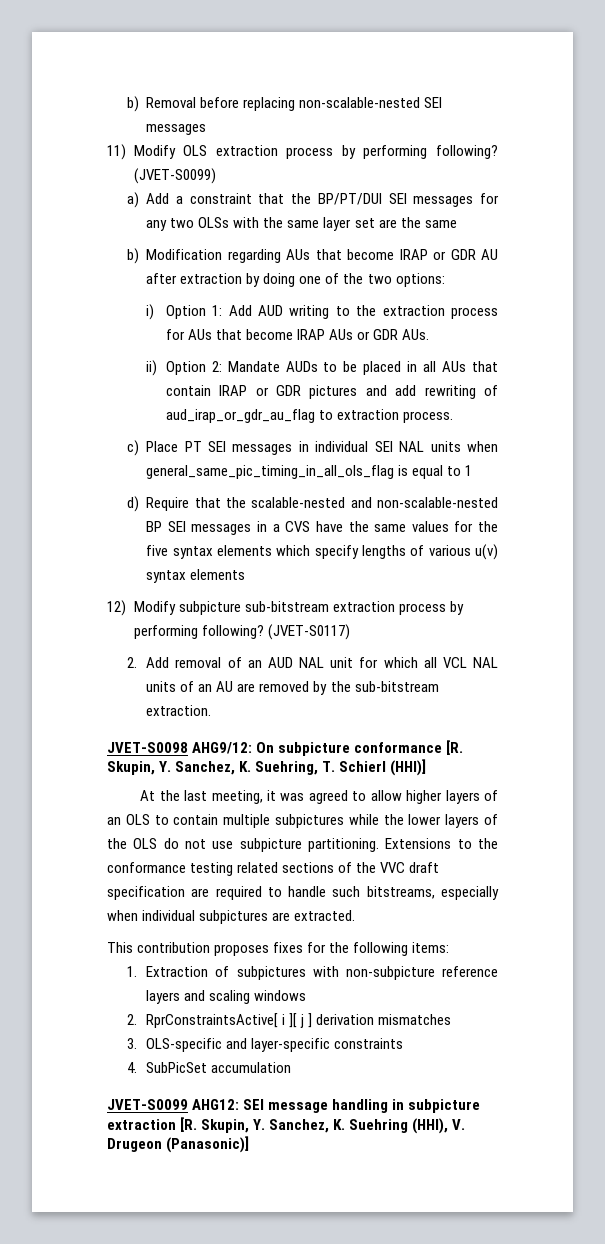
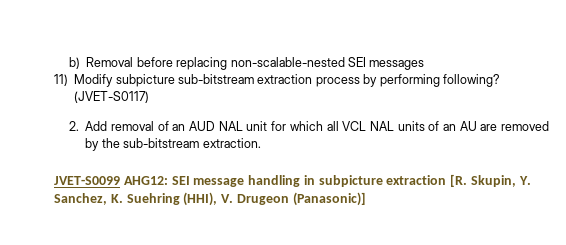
[183,145,498,159] [133,168,216,184] [126,192,499,208] [146,217,457,231] [126,248,498,264] [146,273,445,287] [146,304,498,320] [165,329,430,340] [146,360,499,376] [165,385,498,399] [165,409,453,423] [126,440,499,456] [146,465,473,479] [126,496,498,512] [146,521,498,535] [146,544,498,560] [146,569,246,583] [107,600,176,616] OLS extraction process by performing following? (JVET-S0099) // a) Add a constraint that the BP/PT/DUI SEI messages for any two OLSs with the same layer set are the same // b) Modification regarding AUs that become IRAP or GDR AU after extraction by doing one of the two options: // i) Option 1: Add AUD writing to the extraction process for AUs that become IRAP AUs or GDR AUs. // ii) Option 2: Mandate AUDs to be placed in all AUs that contain IRAP or GDR pictures and add rewriting of aud_irap_or_gdr_au_flag to extraction process. // c) Place PT SEI messages in individual SEI NAL units when general_same_pic_timing_in_all_ols_flag is equal to 1 // d) Require that the scalable-nested and non-scalable-nested BP SEI messages in a CVS have the same values for the five syntax elements which specify lengths of various u(v) syntax elements // 12) Modify -> (114, 80) none
[107,740,464,756] [107,759,427,776] [140,790,498,804] [107,814,499,828] [107,838,498,852] [107,862,440,876] [107,886,499,900] [107,910,356,924] [107,942,450,956] [126,966,498,980] [146,990,307,1004] [126,1013,452,1028] [126,1038,404,1052] [126,1062,292,1073] // JVET-S0098 AHG9/12: On subpicture conformance [R. Skupin, Y. Sanchez, K. Suehring, T. Schierl (HHI)] // At the last meeting, it was agreed to allow higher layers of an OLS to contain multiple subpictures while the lower layers of the OLS do not use subpicture partitioning. Extensions to the conformance testing related sections of the VVC draft specification are required to handle such bitstreams, especially when individual subpictures are extracted. // This contribution proposes fixes for the following items: // 1. Extraction of subpictures with non-subpicture reference layers and scaling windows // 2. RprConstraintsActive[ i ][ j ] derivation mismatches // 3. OLS-specific and layer-specific constraints // 4. SubPicSet accumulation -> (261, 143) none

